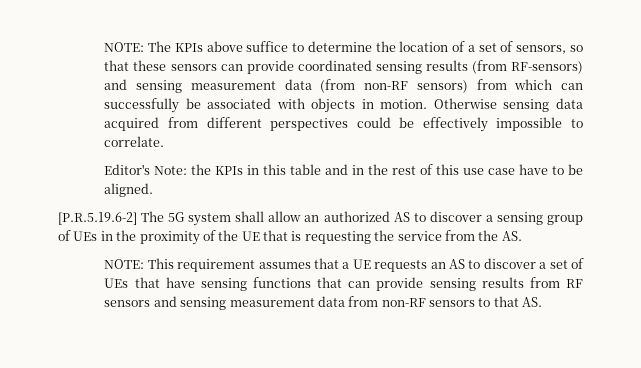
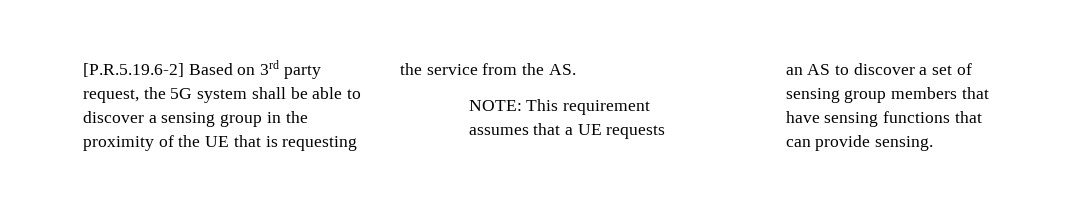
[104,41,583,54] [104,60,583,74] [104,79,583,93] [104,98,583,113] [104,117,583,132] [104,136,165,147] [104,164,583,175] [104,183,154,197] [58,211,410,226] NOTE: The KPIs above suffice to determine the location of a set of sensors, so that these sensors can provide coordinated sensing results (from RF-sensors) and sensing measurement data (from non-RF sensors) from which can successfully be associated with objects in motion. Otherwise sensing data acquired from different perspectives could be effectively impossible to correlate. // Editor's Note: the KPIs in this table and in the rest of this use case have to be aligned. // [P.R.5.19.6-2] The 5G system shall allow an authorized AS -> [83,60,321,79] [83,87,343,103] [P.R.5.19.6-2] Based on 3rd party request, the 5G system shall be able
[58,230,98,241] of UEs -> (263, 120) none
[104,278,129,288] UEs -> [785,87,957,103] sensing group members
[429,277,583,291] [104,296,543,310] sensing results from RF sensors and sensing measurement data from non-RF sensors to that AS. -> [874,136,933,151] sensing.

